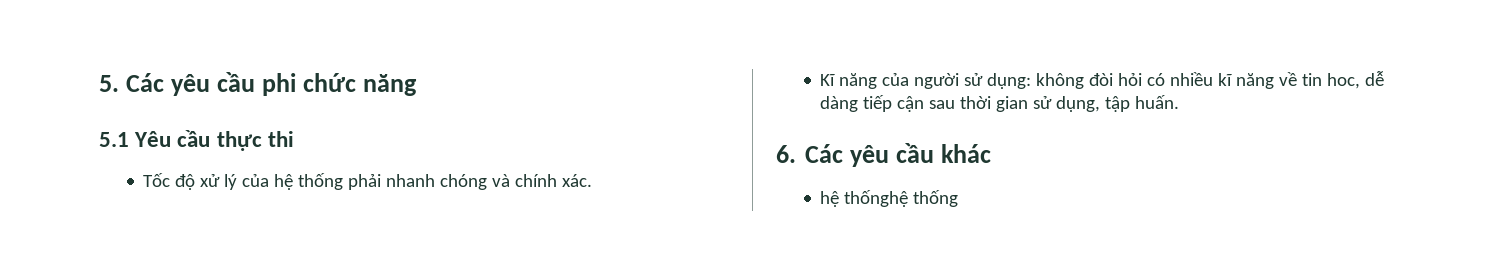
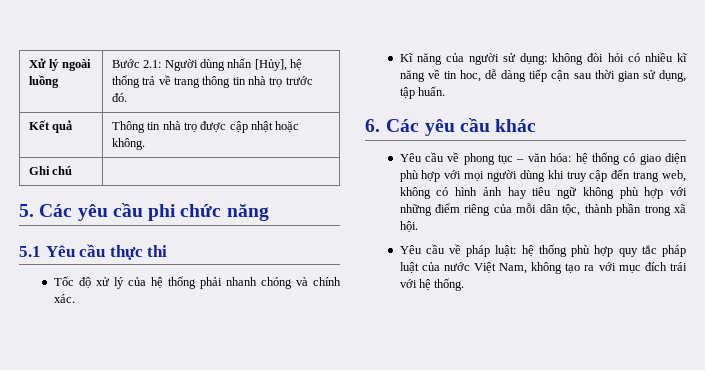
(99, 83) none -> [28,58,91,71] [28,75,59,88] [111,58,303,71] [111,75,313,88] [111,93,127,102] [28,120,74,133] [111,121,300,133] [111,138,145,150] [28,166,73,175] Xử lý ngoài luồng | Bước 2.1: Người dùng nhấn [Hủy], hệ thống trả về trang thông tin nhà trọ trước đó. // Kết quả | Thông tin nhà trọ được cập nhật hoặc không. // Ghi chú | //
[820,190,959,207] hệ thốnghệ thống -> [399,152,687,165] [399,169,686,182] [399,187,687,199] [399,203,686,216] [399,221,418,233] [399,244,686,257] [399,262,687,274] [399,278,465,291] Yêu cầu về phong tục – văn hóa: hệ thống có giao diện phù hợp với mọi người dùng khi truy cập đến trang web, không có hình ảnh hay tiêu ngữ không phù hợp với những điểm riêng của mỗi dân tộc, thành phần trong xã hội. // Yêu cầu về pháp luật: hệ thống phù hợp quy tắc pháp luật của nước Việt Nam, không tạo ra với mục đích trái với hệ thống.

